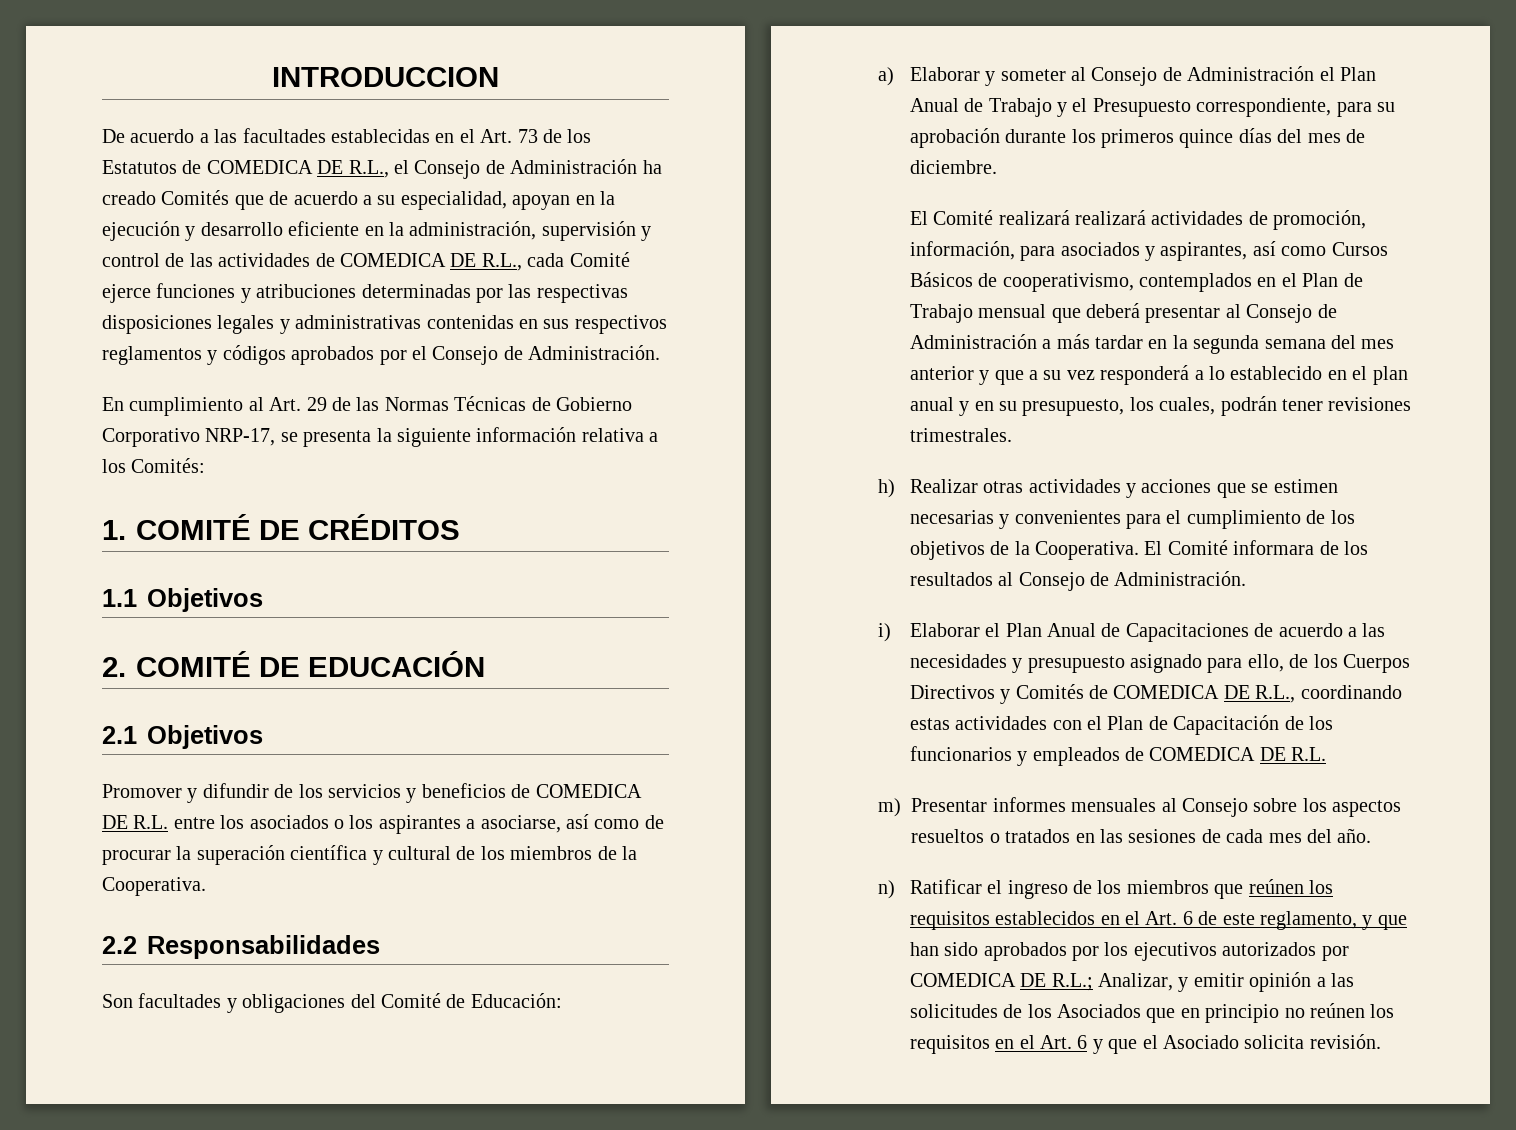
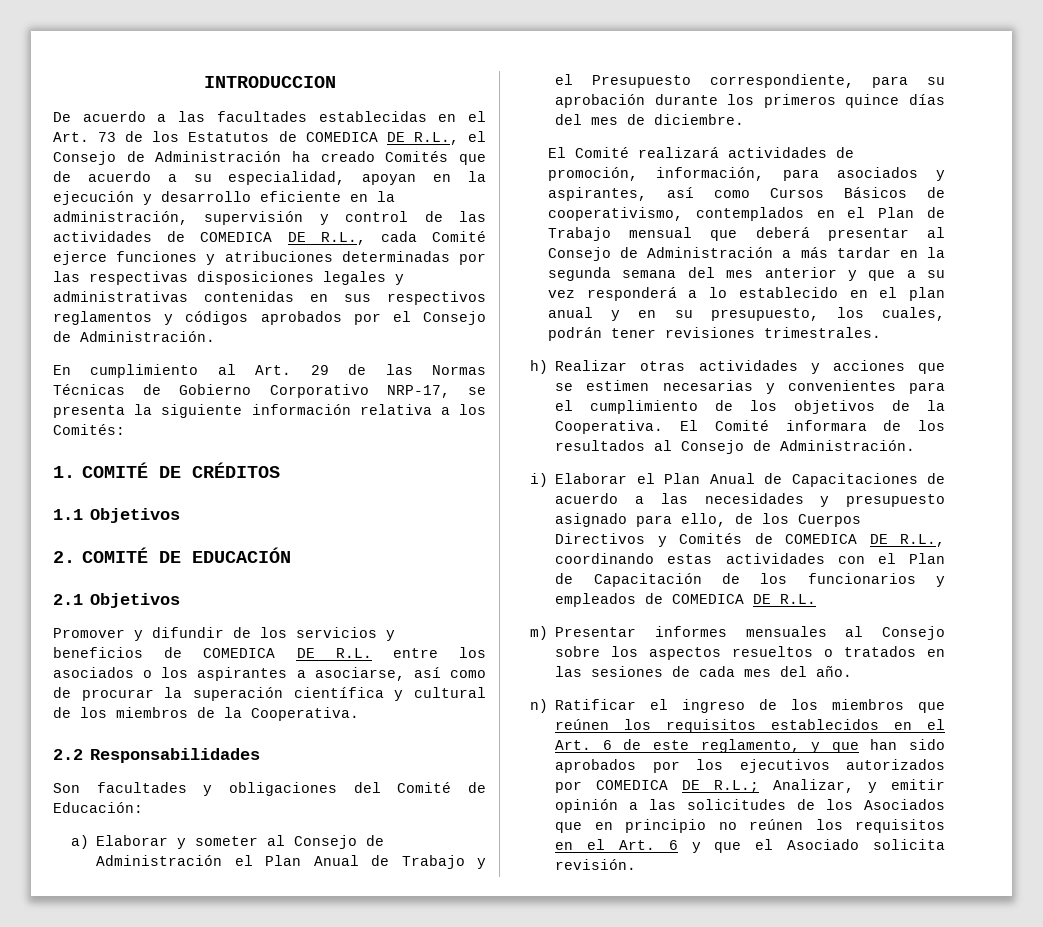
[1074,210,1146,225] realizará -> (720, 152) none

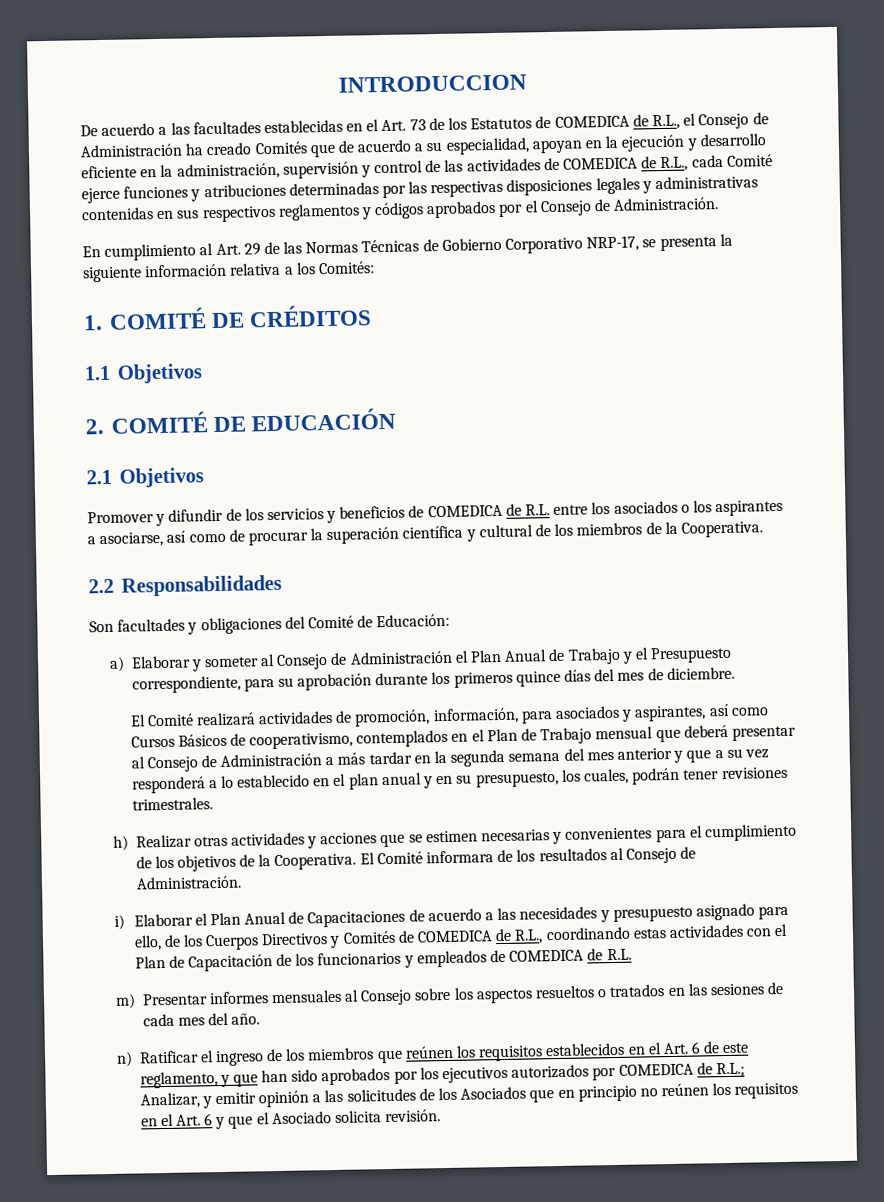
[386,132,405,142] DE -> [632,114,649,127] de
[287,232,306,242] DE -> [641,156,658,169] de
[296,648,315,658] DE -> [505,503,522,516] de
[869,534,888,544] DE -> [495,928,513,942] de
[753,594,772,604] DE -> [587,948,604,961] de
[682,780,701,790] DE -> [696,1062,713,1075] de

